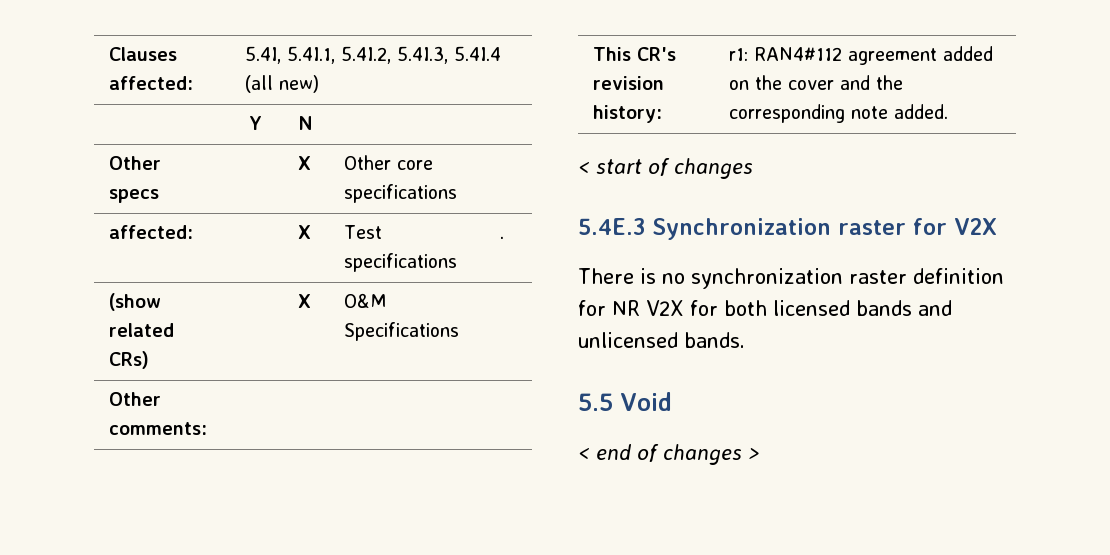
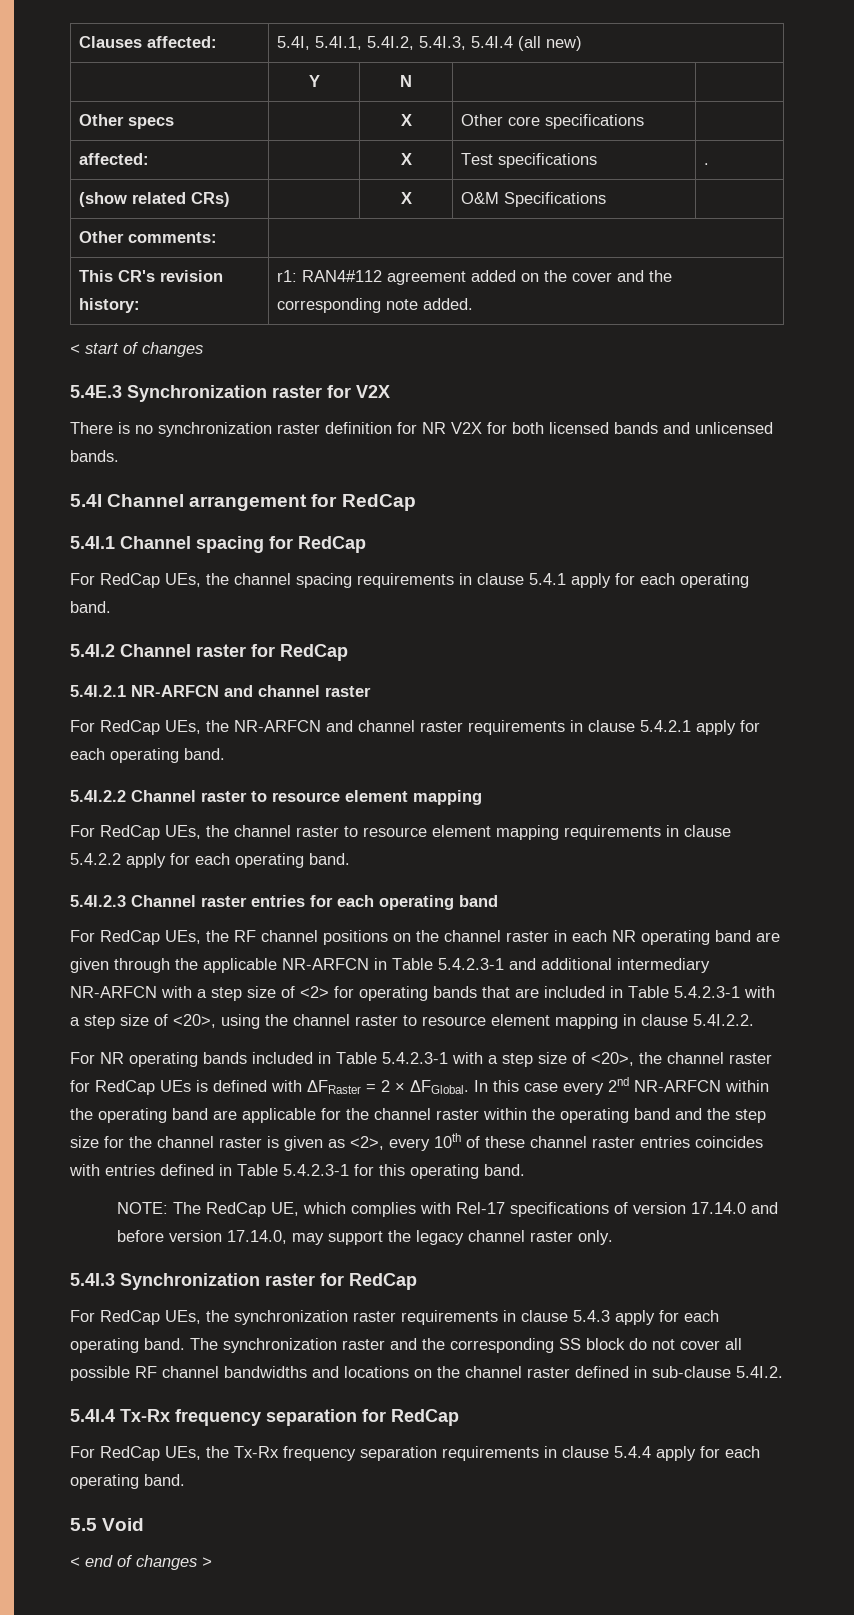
(745, 340) none -> [70,494,416,511] [70,536,366,553] [70,573,749,588] [70,601,111,613] [70,644,348,661] [70,685,371,697] [70,720,760,735] [70,748,225,763] [70,790,482,805] [70,825,731,840] [70,853,350,868] [70,895,498,910] [70,930,780,945] [70,958,710,973] [70,986,775,1001] [70,1014,754,1029] [70,1052,772,1067] [70,1077,769,1095] [70,1108,766,1123] [70,1133,763,1151] [69,1164,525,1179] [117,1202,779,1217] [117,1230,614,1245] [70,1273,417,1290] [70,1310,719,1325] [70,1338,742,1353] [70,1366,783,1381] [70,1409,459,1426] [70,1446,760,1461] [70,1474,185,1489] // 5.4I Channel arrangement for RedCap // 5.4I.1 Channel spacing for RedCap // For RedCap UEs, the channel spacing requirements in clause 5.4.1 apply for each operating band. // 5.4I.2 Channel raster for RedCap // 5.4I.2.1 NR-ARFCN and channel raster // For RedCap UEs, the NR-ARFCN and channel raster requirements in clause 5.4.2.1 apply for each operating band. // 5.4I.2.2 Channel raster to resource element mapping // For RedCap UEs, the channel raster to resource element mapping requirements in clause 5.4.2.2 apply for each operating band. // 5.4I.2.3 Channel raster entries for each operating band // For RedCap UEs, the RF channel positions on the channel raster in each NR operating band are given through the applicable NR-ARFCN in Table 5.4.2.3-1 and additional intermediary NR-ARFCN with a step size of <2> for operating bands that are included in Table 5.4.2.3-1 with a step size of <20>, using the channel raster to resource element mapping in clause 5.4I.2.2. // For NR operating bands included in Table 5.4.2.3-1 with a step size of <20>, the channel raster for RedCap UEs is defined with ΔFRaster = 2 × ΔFGlobal. In this case every 2nd NR-ARFCN within the operating band are applicable for the channel raster within the operating band and the step size for the channel raster is given as <2>, every 10th of these channel raster entries coincides with entries defined in Table 5.4.2.3-1 for this operating band. // NOTE: The RedCap UE, which complies with Rel-17 specifications of version 17.14.0 and before version 17.14.0, may support the legacy channel raster only. // 5.4I.3 Synchronization raster for RedCap // For RedCap UEs, the synchronization raster requirements in clause 5.4.3 apply for each operating band. The synchronization raster and the corresponding SS block do not cover all possible RF channel bandwidths and locations on the channel raster defined in sub-clause 5.4I.2. // 5.4I.4 Tx-Rx frequency separation for RedCap // For RedCap UEs, the Tx-Rx frequency separation requirements in clause 5.4.4 apply for each operating band.

